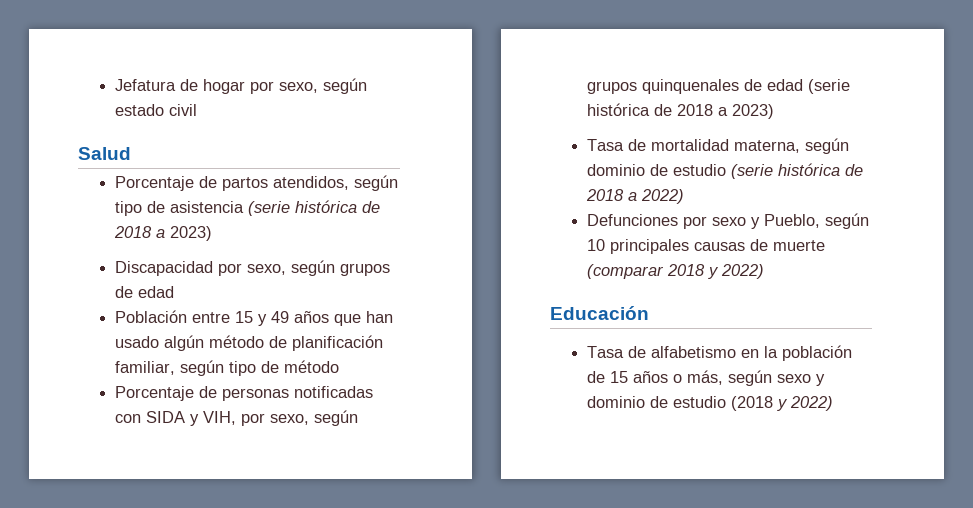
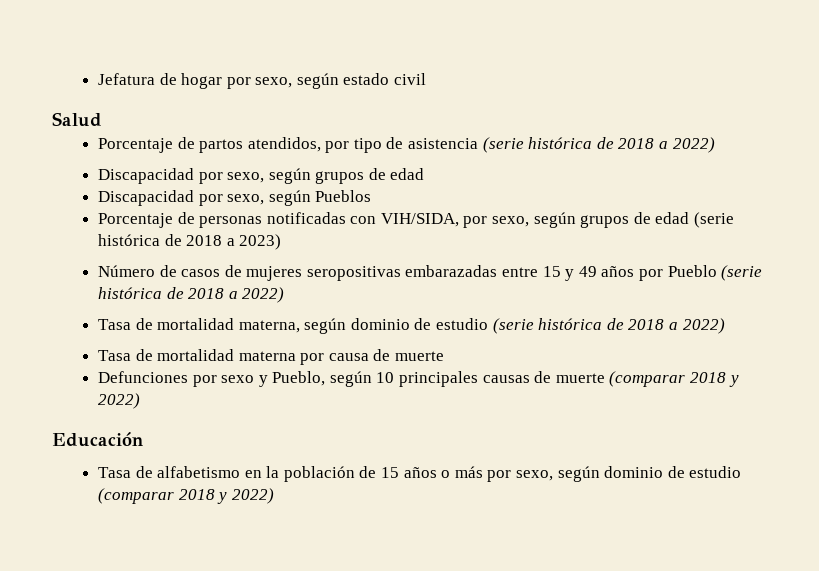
[353,175,398,191] según -> [325,141,350,153] por
[169,226,212,241] 2023) -> [672,137,715,153] 2022)
[114,310,393,326] [114,335,383,351] [114,360,339,376] Población entre 15 y 49 años que han usado algún método de planificación familiar, según tipo de método -> [97,190,372,206] Discapacidad por sexo, según Pueblos
[145,410,358,426] [586,79,739,94] SIDA y VIH, por sexo, según grupos quinquenales -> [380,212,630,228] VIH/SIDA, por sexo, según grupos
(774, 111) none -> [97,265,763,281] [97,287,285,303] // Número de casos de mujeres seropositivas embarazadas entre 15 y 49 años por Pueblo (serie histórica de 2018 a 2022)
(684, 196) none -> [97,349,445,365] // Tasa de mortalidad materna por causa de muerte
[686,370,825,386] [586,396,773,411] más, según sexo y dominio de estudio (2018 -> [454,466,742,482] [97,488,215,504] más por sexo, según dominio de estudio (comparar 2018

